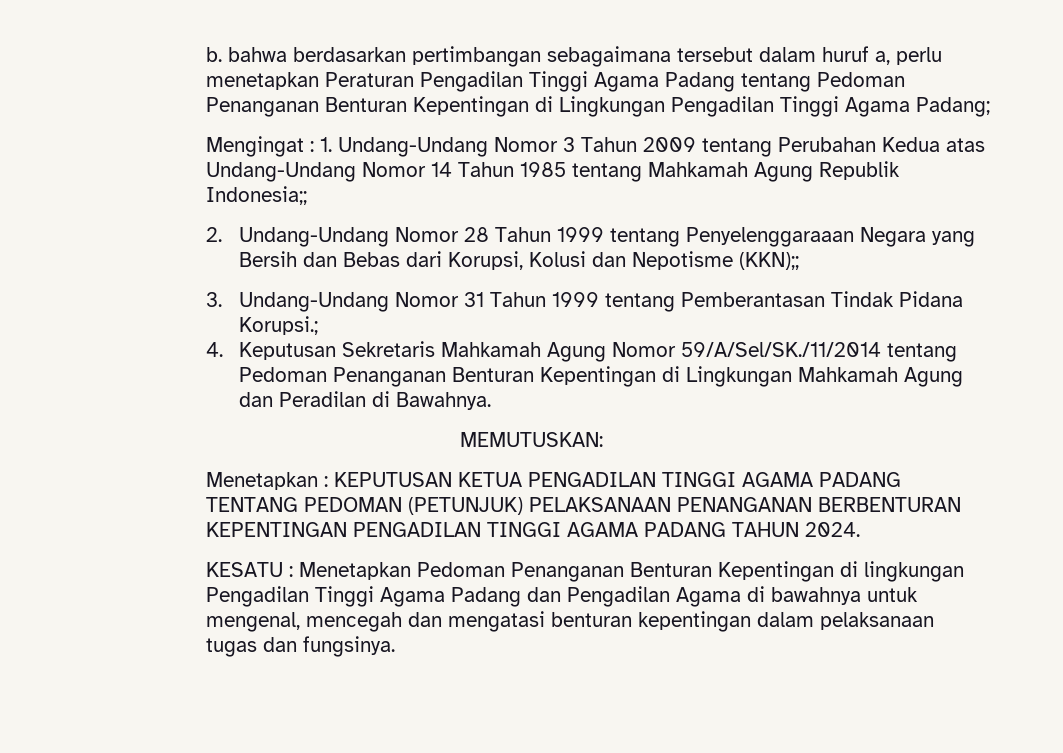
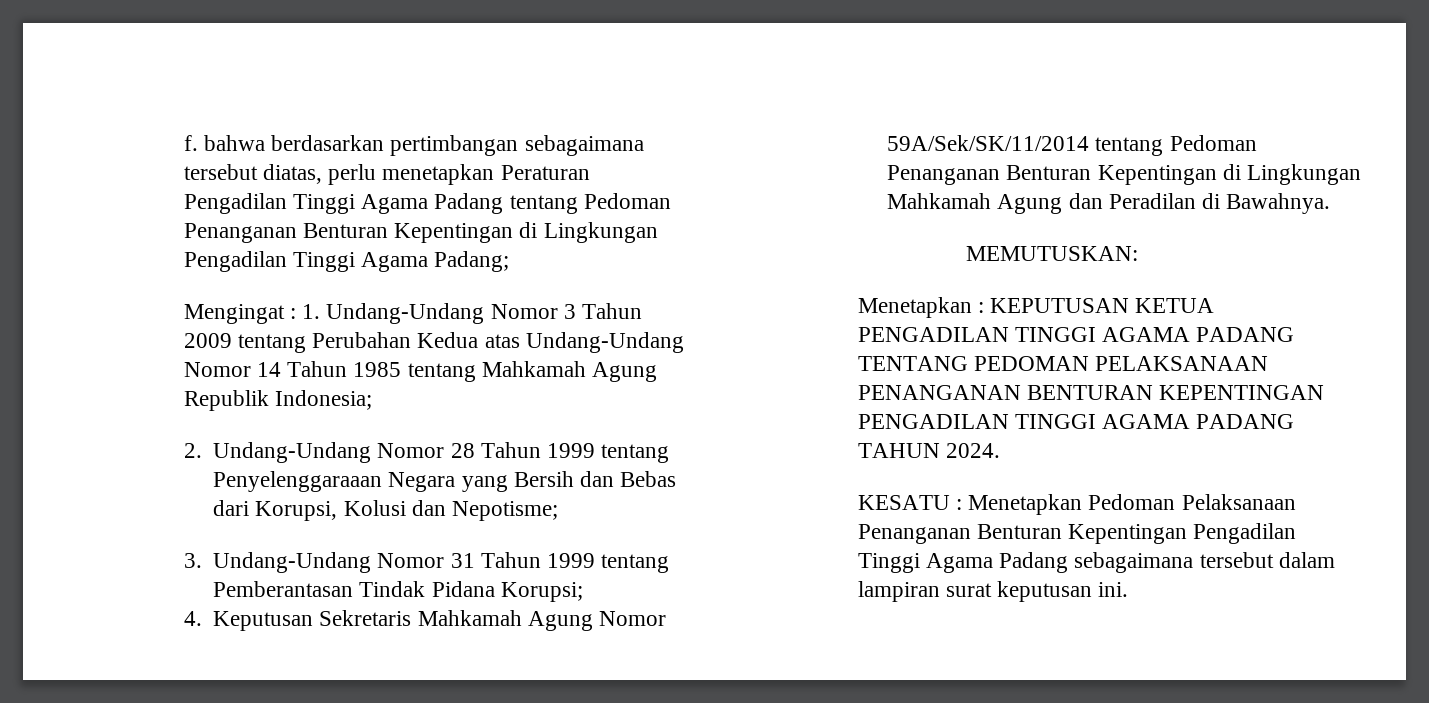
[205,47,222,62] b. -> [183,135,198,151] f.
[758,46,890,65] dalam huruf a, -> [262,164,322,184] diatas,
[205,186,307,205] Indonesia;; -> [274,390,372,410] Indonesia;
[631,251,799,270] Nepotisme (KKN);; -> [452,501,559,521] Nepotisme;
[238,316,318,335] Korupsi.; -> [500,582,583,602] Korupsi;
[680,342,881,357] 59/A/Sel/SK./11/2014 -> [887,135,1090,151] 59A/Sek/SK/11/2014
[407,497,523,515] (PETUNJUK) -> (1089, 363) none
[817,497,961,512] BERBENTURAN -> [1026,385,1153,400] BENTURAN
[510,561,964,582] [205,586,918,607] [205,611,934,632] [205,636,395,657] Penanganan Benturan Kepentingan di lingkungan Pengadilan Tinggi Agama Padang dan Pengadilan Agama di bawahnya untuk mengenal, mencegah dan mengatasi benturan kepentingan dalam pelaksanaan tugas dan fungsinya. -> [1181,494,1296,510] [857,523,1297,544] [857,552,1335,573] [857,581,1129,602] Pelaksanaan Penanganan Benturan Kepentingan Pengadilan Tinggi Agama Padang sebagaimana tersebut dalam lampiran surat keputusan ini.

